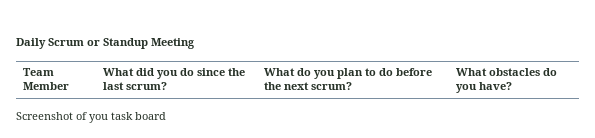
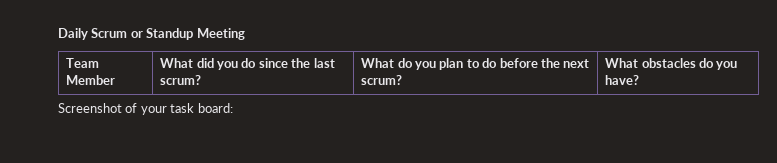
[89,112,166,123] you task board -> [140,103,233,115] your task board:

